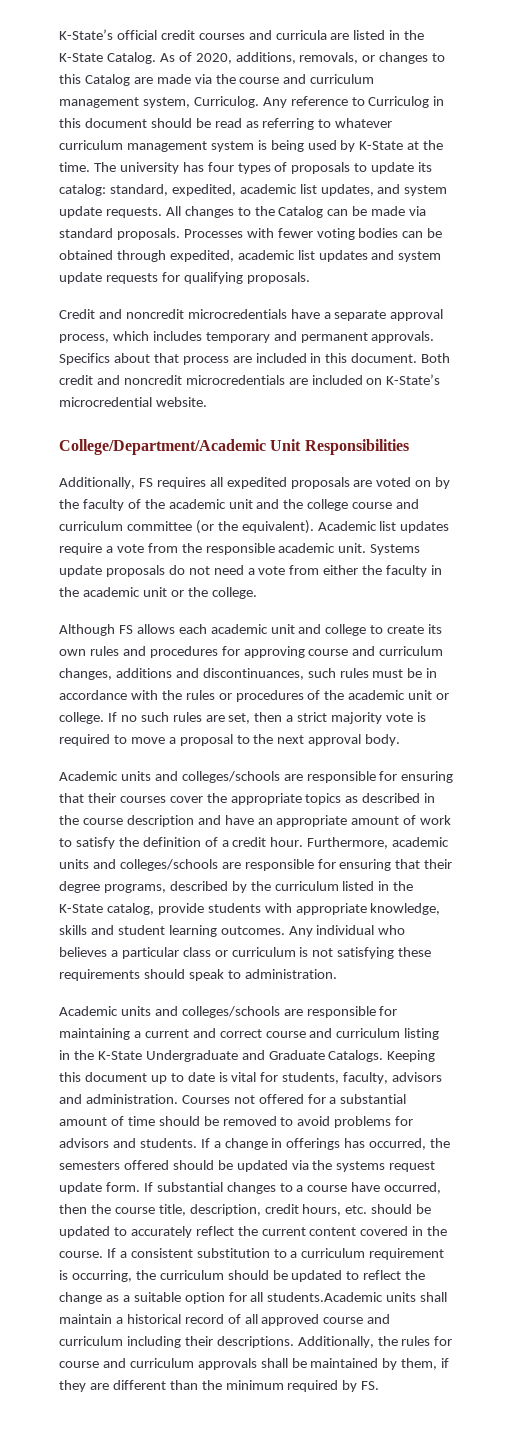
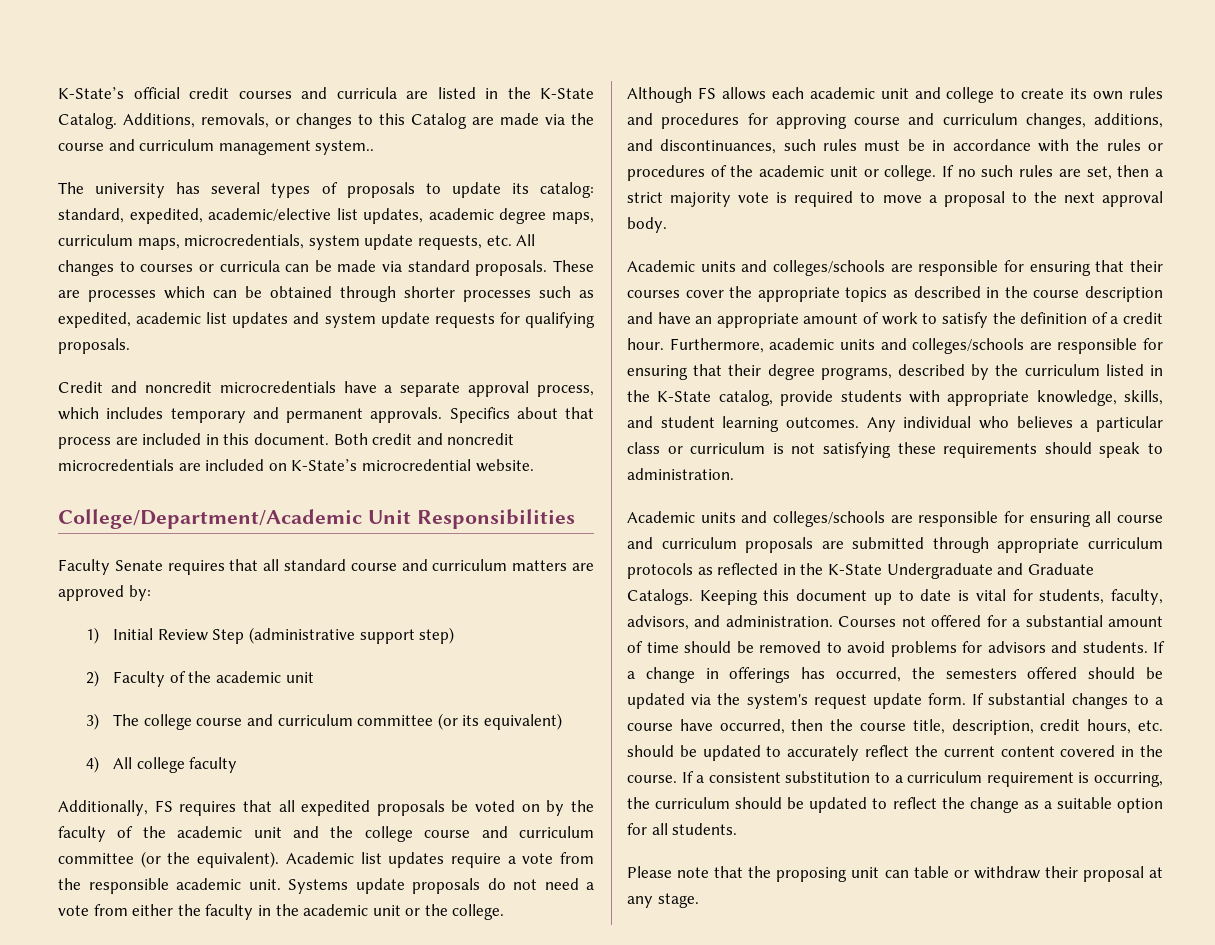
[159,52,296,64] As of 2020, additions, -> [123,113,195,128] Additions,
[142,96,445,108] [59,118,393,130] [59,140,444,152] [59,162,90,172] system, Curriculog. Any reference to Curriculog in this document should be read as referring to whatever curriculum management system is being used by K-State at the time. -> [315,140,375,155] system.. //
[207,162,234,172] four -> [211,182,261,194] several
[239,184,297,194] academic -> [208,208,332,221] academic/elective
[377,184,448,196] [59,206,324,218] and system update requests. All changes to the Catalog -> [428,208,594,224] [58,234,536,250] [58,260,280,276] academic degree maps, curriculum maps, microcredentials, system update requests, etc. All changes to courses or curricula
[183,228,443,240] [59,250,166,262] Processes with fewer voting bodies can be obtained through -> [552,260,594,272] [58,286,594,302] These are processes which can be obtained through shorter processes such as
(409, 447) none -> [58,559,595,575] [58,585,151,601] [85,627,455,644] [85,670,314,687] [85,713,562,730] [85,756,238,773] // Faculty Senate requires that all standard course and curriculum matters are approved by: // 1) Initial Review Step (administrative support step) // 2) Faculty of the academic unit // 3) The college course and curriculum committee (or its equivalent) // 4) All college faculty
(206, 483) none -> [242,800,272,812] that
[353,480,373,487] are -> [451,800,469,812] be
[115,668,172,678] additions -> [1094,113,1163,128] additions,
[59,925,87,935] skills -> [1124,390,1163,405] skills,
[59,1028,440,1040] maintaining a current and correct course and curriculum listing -> [1029,511,1163,527] [627,537,1163,553] [627,563,779,579] ensuring all course and curriculum proposals are submitted through appropriate curriculum protocols as reflected
[392,1072,443,1082] advisors -> [627,615,689,630] advisors,
[336,1161,386,1172] systems -> [746,694,808,709] system's
[267,1292,448,1302] [59,1314,391,1326] [59,1336,453,1348] [59,1358,450,1370] [59,1380,380,1392] students.Academic units shall maintain a historical record of all approved course and curriculum including their descriptions. Additionally, the rules for course and curriculum approvals shall be maintained by them, if they are different than the minimum required by FS. -> [672,823,738,835] [627,866,1163,882] [627,893,699,908] students. // Please note that the proposing unit can table or withdraw their proposal at any stage.

